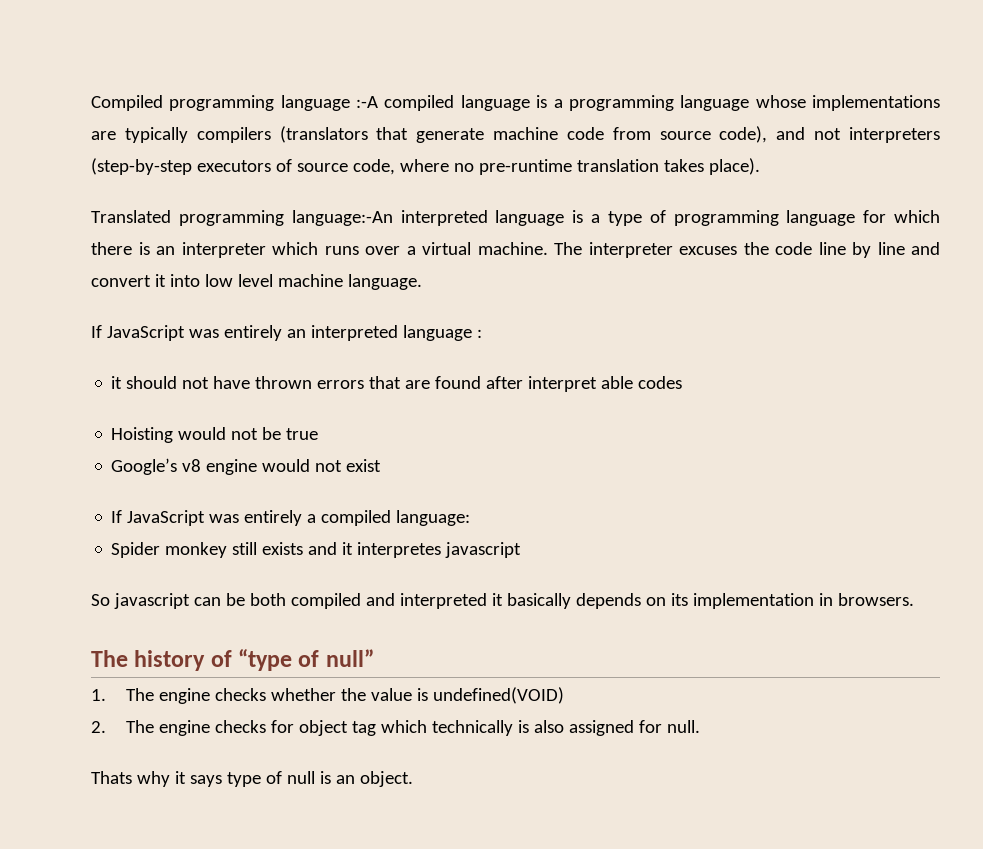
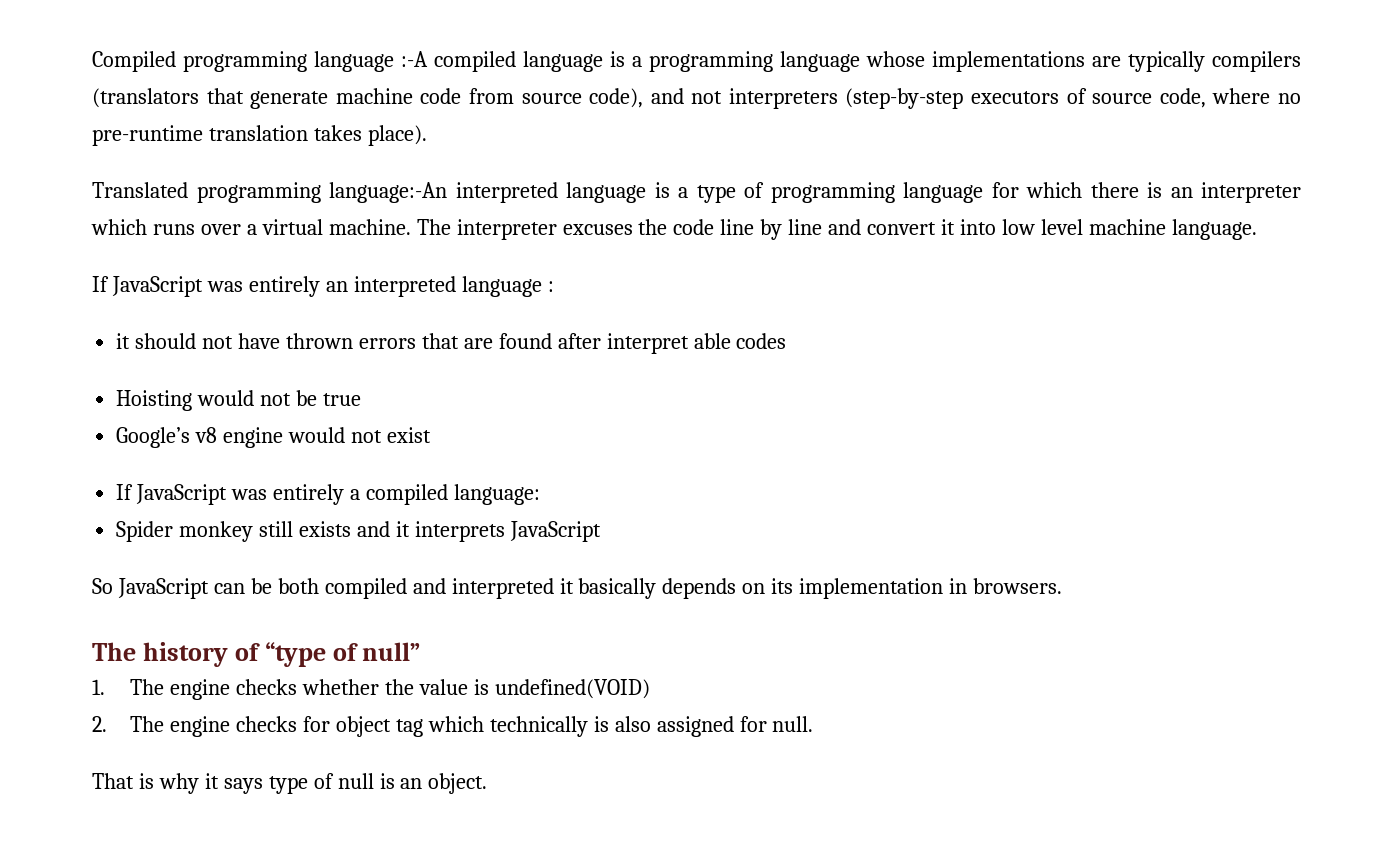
[357,542,522,558] interpretes javascript -> [414,521,601,542] interprets JavaScript
[113,593,190,609] javascript -> [117,578,209,599] JavaScript
[91,771,132,784] Thats -> [92,773,154,789] That is

